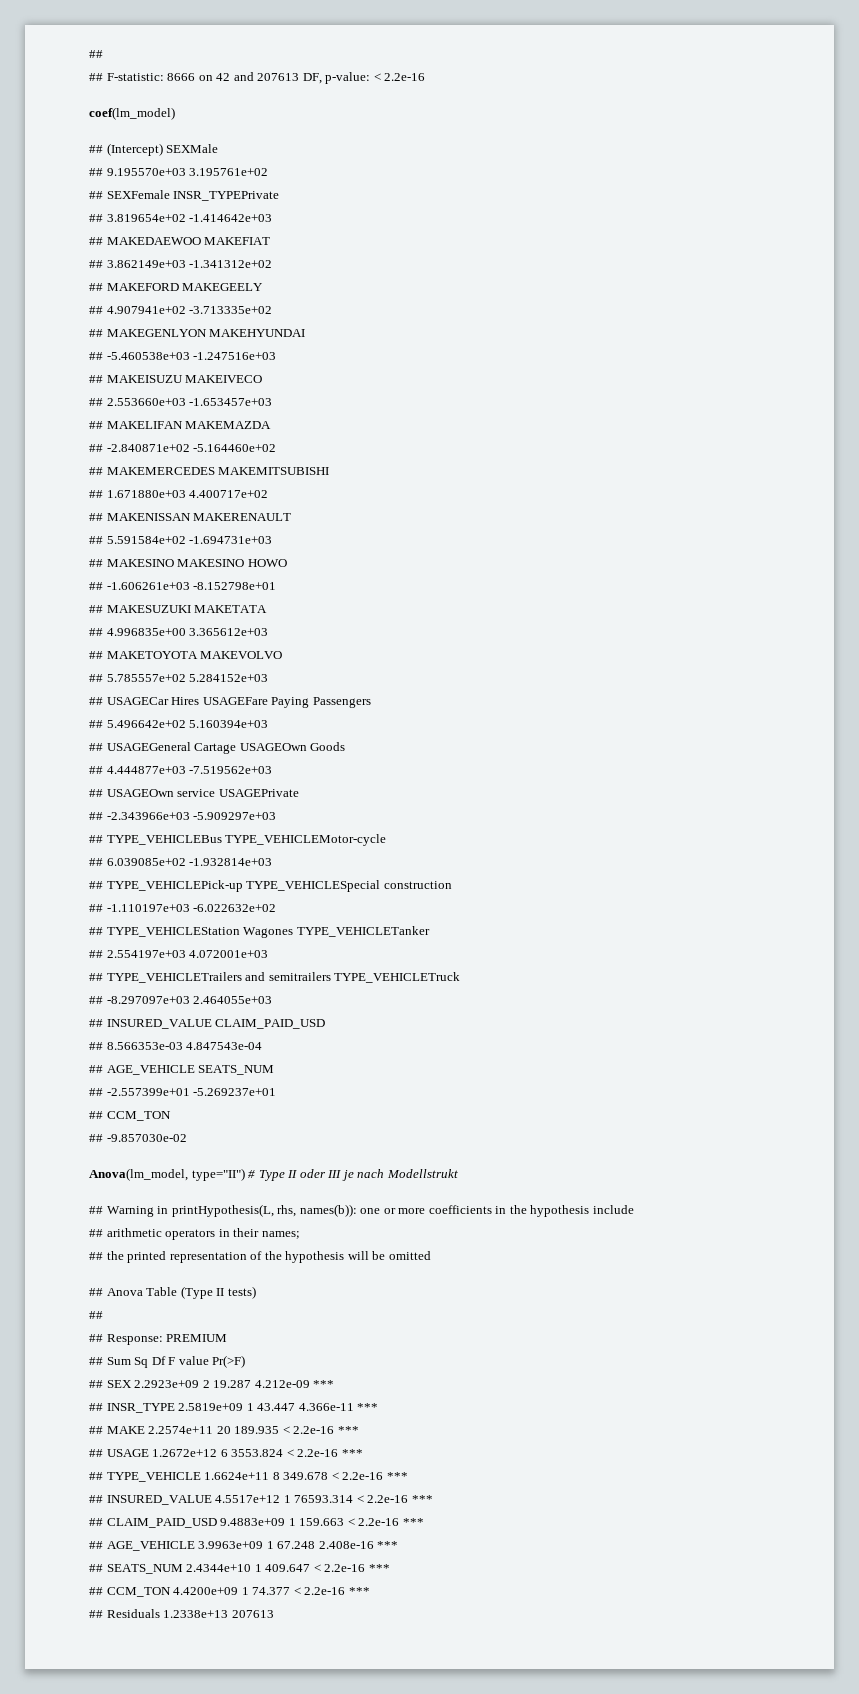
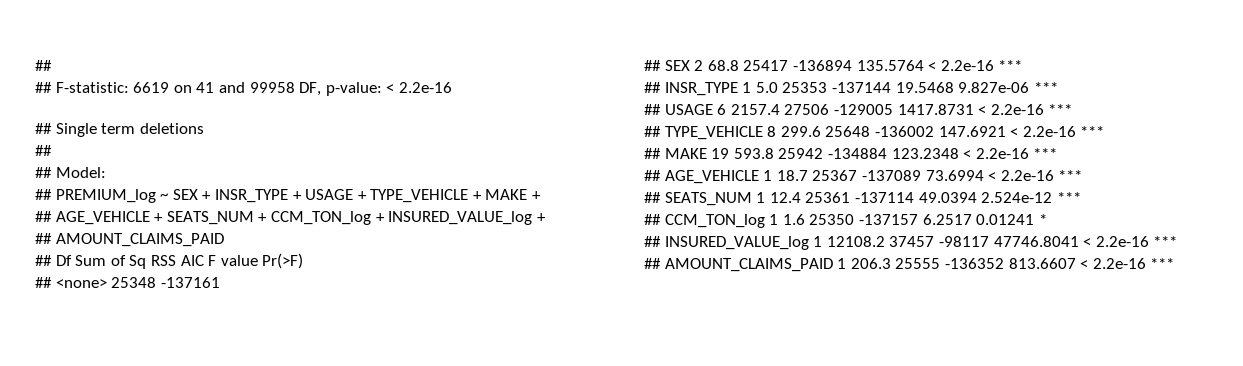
[167,72,300,81] 8666 on 42 and 207613 -> [133,82,295,93] 6619 on 41 and 99958
[89,107,175,120] [89,143,219,156] [89,168,269,176] [89,190,280,201] [89,214,273,222] [89,237,271,245] [89,260,273,268] [89,283,264,291] [89,306,273,314] [89,329,306,337] [89,352,277,360] [89,375,263,383] [89,398,273,406] [89,421,272,429] [89,444,277,452] [89,467,330,475] [89,490,269,498] [89,513,292,521] [89,536,273,544] [89,559,287,567] [89,582,277,590] [89,605,268,613] [89,628,269,636] [89,651,283,659] [89,674,269,682] [89,697,371,708] [89,720,269,728] [89,742,346,754] [89,766,273,774] [89,789,299,797] [89,812,277,820] [89,834,387,846] [89,858,273,866] [89,880,452,892] [89,904,277,912] [89,926,430,938] [89,950,269,958] [89,972,461,983] [89,996,273,1004] [89,1019,326,1029] [89,1042,263,1050] [89,1065,275,1075] [89,1088,277,1096] [89,1111,171,1121] [89,1134,187,1142] [89,1168,458,1181] [89,1204,634,1217] [89,1228,300,1240] [89,1251,431,1263] [89,1286,256,1299] [89,1311,103,1319] [89,1334,228,1345] [89,1355,246,1368] [89,1380,335,1388] [89,1403,379,1413] [89,1426,359,1434] [89,1449,284,1457] // coef(lm_model) // ## (Intercept) SEXMale // ## 9.195570e+03 3.195761e+02 // ## SEXFemale INSR_TYPEPrivate // ## 3.819654e+02 -1.414642e+03 // ## MAKEDAEWOO MAKEFIAT // ## 3.862149e+03 -1.341312e+02 // ## MAKEFORD MAKEGEELY // ## 4.907941e+02 -3.713335e+02 // ## MAKEGENLYON MAKEHYUNDAI // ## -5.460538e+03 -1.247516e+03 // ## MAKEISUZU MAKEIVECO // ## 2.553660e+03 -1.653457e+03 // ## MAKELIFAN MAKEMAZDA // ## -2.840871e+02 -5.164460e+02 // ## MAKEMERCEDES MAKEMITSUBISHI // ## 1.671880e+03 4.400717e+02 // ## MAKENISSAN MAKERENAULT // ## 5.591584e+02 -1.694731e+03 // ## MAKESINO MAKESINO HOWO // ## -1.606261e+03 -8.152798e+01 // ## MAKESUZUKI MAKETATA // ## 4.996835e+00 3.365612e+03 // ## MAKETOYOTA MAKEVOLVO // ## 5.785557e+02 5.284152e+03 // ## USAGECar Hires USAGEFare Paying Passengers // ## 5.496642e+02 5.160394e+03 // ## USAGEGeneral Cartage USAGEOwn Goods // ## 4.444877e+03 -7.519562e+03 // ## USAGEOwn service USAGEPrivate // ## -2.343966e+03 -5.909297e+03 // ## TYPE_VEHICLEBus TYPE_VEHICLEMotor-cycle // ## 6.039085e+02 -1.932814e+03 // ## TYPE_VEHICLEPick-up TYPE_VEHICLESpecial construction // ## -1.110197e+03 -6.022632e+02 // ## TYPE_VEHICLEStation Wagones TYPE_VEHICLETanker // ## 2.554197e+03 4.072001e+03 // ## TYPE_VEHICLETrailers and semitrailers TYPE_VEHICLETruck // ## -8.297097e+03 2.464055e+03 // ## INSURED_VALUE CLAIM_PAID_USD // ## 8.566353e-03 4.847543e-04 // ## AGE_VEHICLE SEATS_NUM // ## -2.557399e+01 -5.269237e+01 // ## CCM_TON // ## -9.857030e-02 // Anova(lm_model, type="II") # Type II oder III je nach Modellstrukt // ## Warning in printHypothesis(L, rhs, names(b)): one or more coefficients in the hypothesis include // ## arithmetic operators in their names; // ## the printed representation of the hypothesis will be omitted // ## Anova Table (Type II tests) // ## // ## Response: PREMIUM // ## Sum Sq Df F value Pr(>F) // ## SEX 2.2923e+09 2 19.287 4.212e-09 *** // ## INSR_TYPE 2.5819e+09 1 43.447 4.366e-11 *** // ## MAKE 2.2574e+11 20 189.935 < 2.2e-16 *** // ## USAGE 1.2672e+12 6 3553.824 -> [35,123,204,137] [35,145,52,156] [35,167,106,178] [35,189,542,203] [35,211,546,225] [35,233,224,247] [35,253,304,269] [35,277,220,288] [644,60,1023,71] [644,82,1058,96] [644,104,974,115] // ## Single term deletions // ## // ## Model: // ## PREMIUM_log ~ SEX + INSR_TYPE + USAGE + TYPE_VEHICLE + MAKE + // ## AGE_VEHICLE + SEATS_NUM + CCM_TON_log + INSURED_VALUE_log + // ## AMOUNT_CLAIMS_PAID // ## Df Sum of Sq RSS AIC F value Pr(>F) // ## <none> 25348 -137161 // ## SEX 2 68.8 25417 -136894 135.5764 < 2.2e-16 *** // ## INSR_TYPE 1 5.0 25353 -137144 19.5468 9.827e-06 *** // ## USAGE 6 2157.4 27506 -129005 1417.8731
[204,1472,408,1480] [89,1495,433,1505] [89,1518,345,1528] 1.6624e+11 8 349.678 < 2.2e-16 *** // ## INSURED_VALUE 4.5517e+12 1 76593.314 < 2.2e-16 *** // ## CLAIM_PAID_USD 9.4883e+09 1 159.663 -> [767,126,1105,137] [644,148,959,159] 8 299.6 25648 -136002 147.6921 < 2.2e-16 *** // ## MAKE 19 593.8 25942 -134884 123.2348
[198,1541,399,1549] [89,1564,390,1574] [89,1587,370,1597] [89,1609,274,1618] 3.9963e+09 1 67.248 2.408e-16 *** // ## SEATS_NUM 2.4344e+10 1 409.647 < 2.2e-16 *** // ## CCM_TON 4.4200e+09 1 74.377 < 2.2e-16 *** // ## Residuals 1.2338e+13 207613 -> [763,170,1083,181] [644,192,1081,206] [644,214,1047,228] [644,236,1178,250] [644,258,1175,272] 1 18.7 25367 -137089 73.6994 < 2.2e-16 *** // ## SEATS_NUM 1 12.4 25361 -137114 49.0394 2.524e-12 *** // ## CCM_TON_log 1 1.6 25350 -137157 6.2517 0.01241 * // ## INSURED_VALUE_log 1 12108.2 37457 -98117 47746.8041 < 2.2e-16 *** // ## AMOUNT_CLAIMS_PAID 1 206.3 25555 -136352 813.6607 < 2.2e-16 ***

